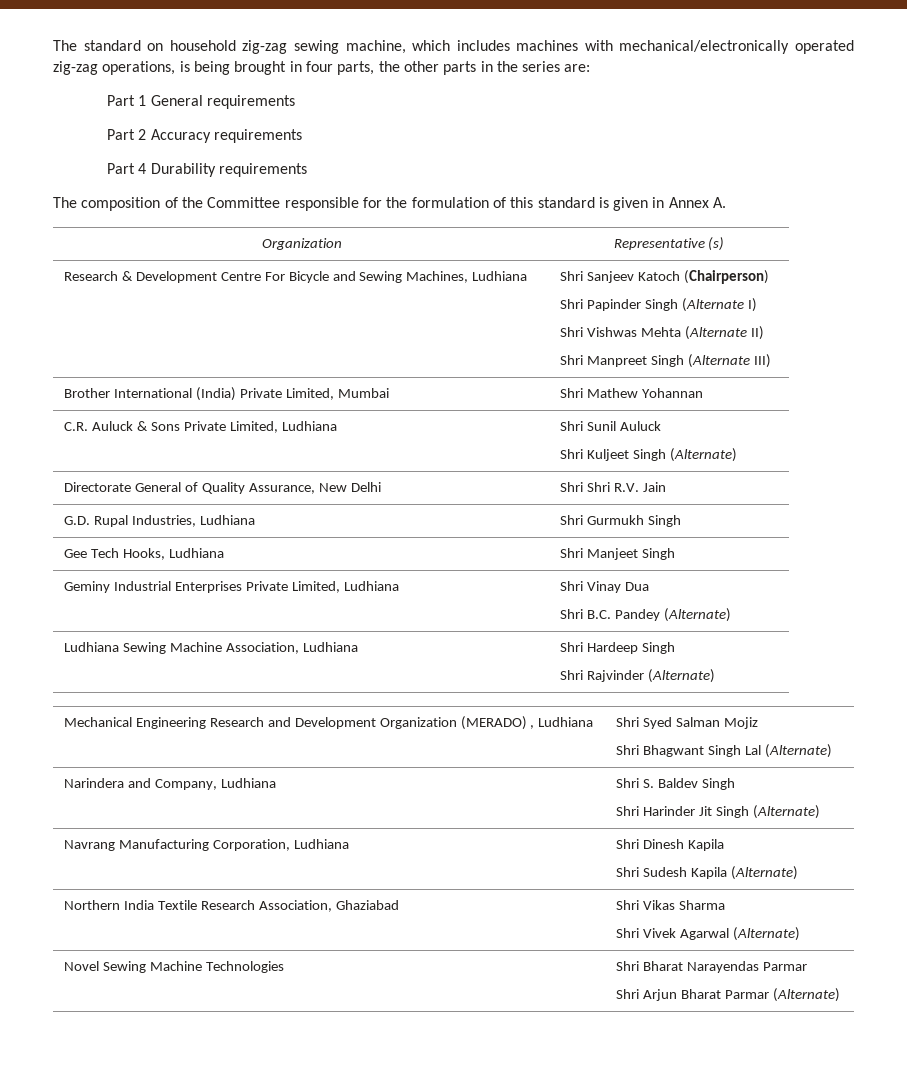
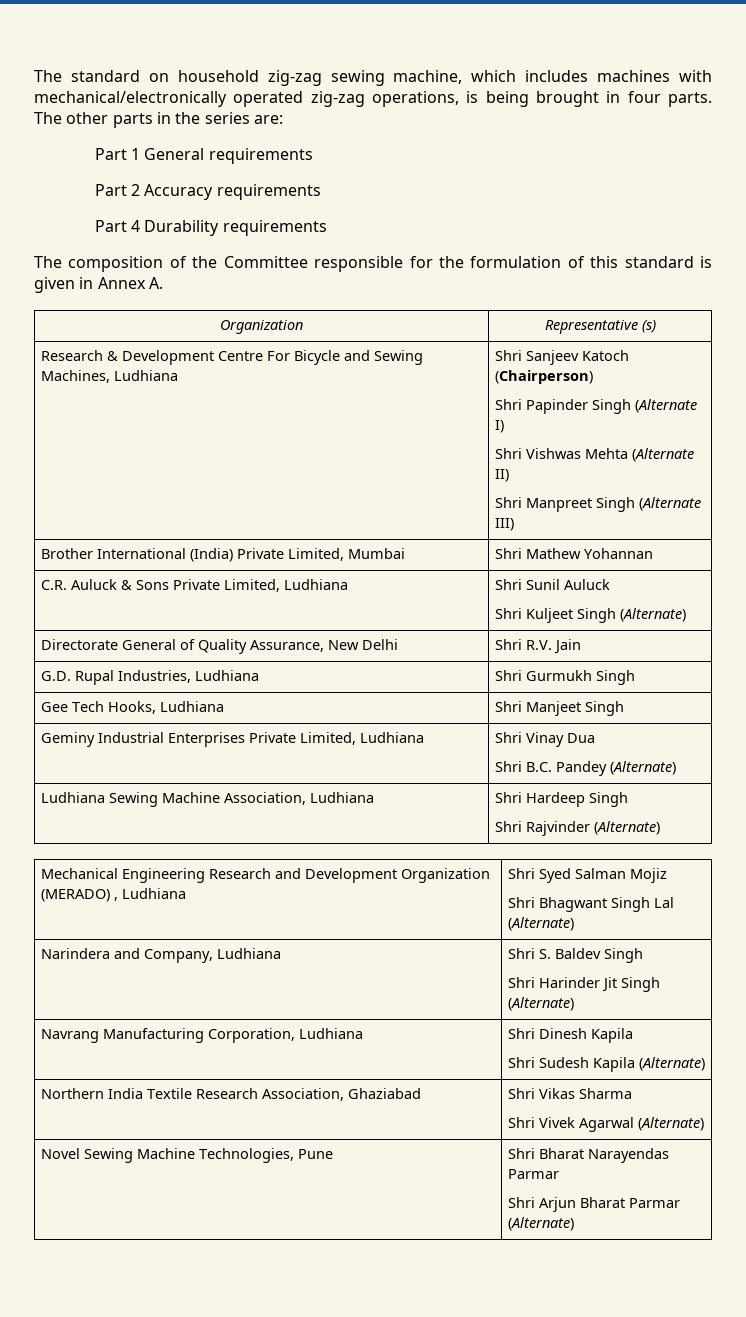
[337,61,400,75] parts, the -> [668,92,713,107] [34,112,62,124] parts. The
[586,482,610,492] Shri -> (522, 644) none
[205,961,284,973] Technologies -> [198,1148,333,1163] Technologies, Pune

